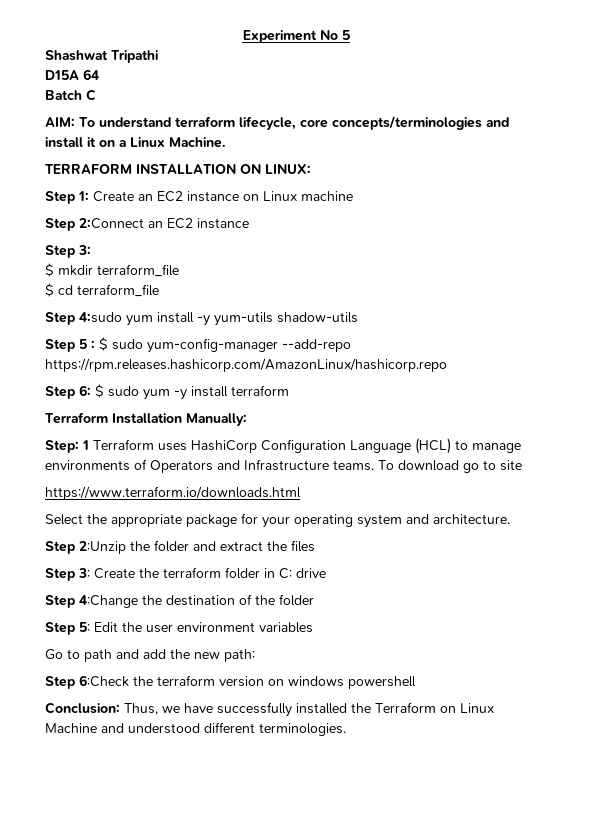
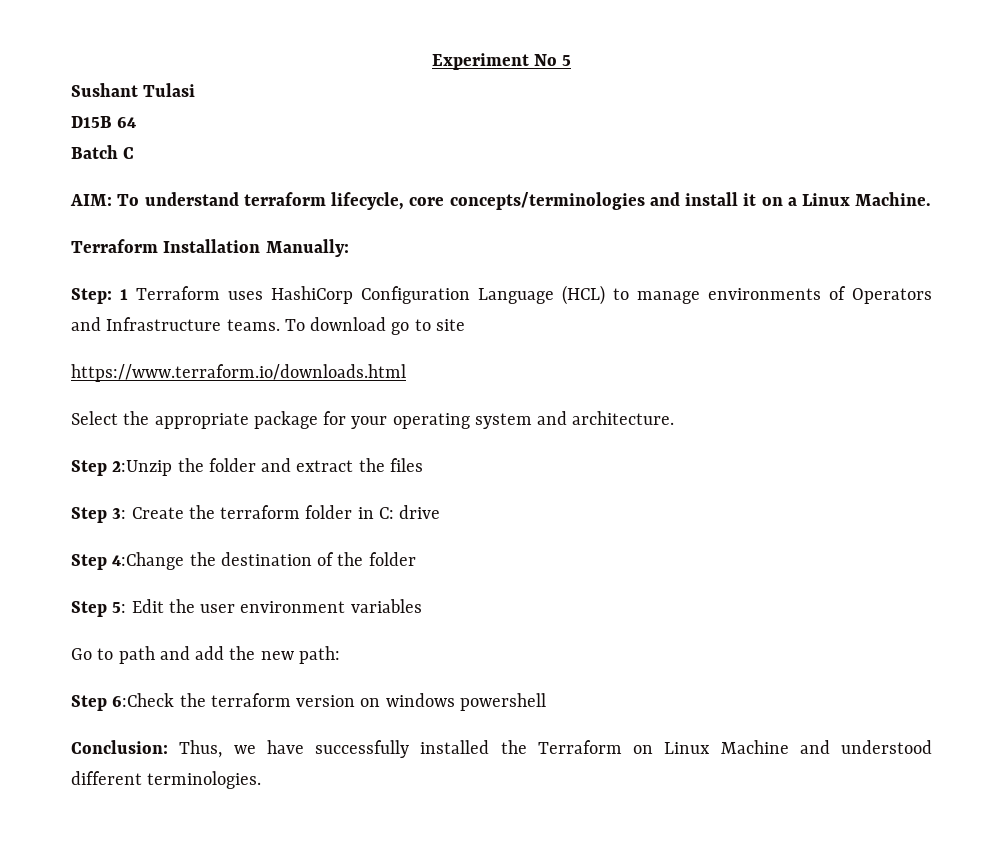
[45,50,158,63] [45,70,79,80] Shashwat Tripathi // D15A -> [71,83,196,97] [71,116,112,128] Sushant Tulasi // D15B
[45,164,311,174] [45,191,353,204] [45,218,249,231] [45,245,91,258] [45,263,179,277] [45,283,159,297] [45,312,358,326] [45,337,351,353] [45,358,447,372] [45,384,289,400] // TERRAFORM INSTALLATION ON LINUX: // Step 1: Create an EC2 instance on Linux machine // Step 2:Connect an EC2 instance // Step 3: // $ mkdir terraform_file // $ cd terraform_file // Step 4:sudo yum install -y yum-utils shadow-utils // Step 5 : $ sudo yum-config-manager --add-repo https://rpm.releases.hashicorp.com/AmazonLinux/hashicorp.repo // Step 6: $ sudo yum -y install terraform -> (932, 199) none

